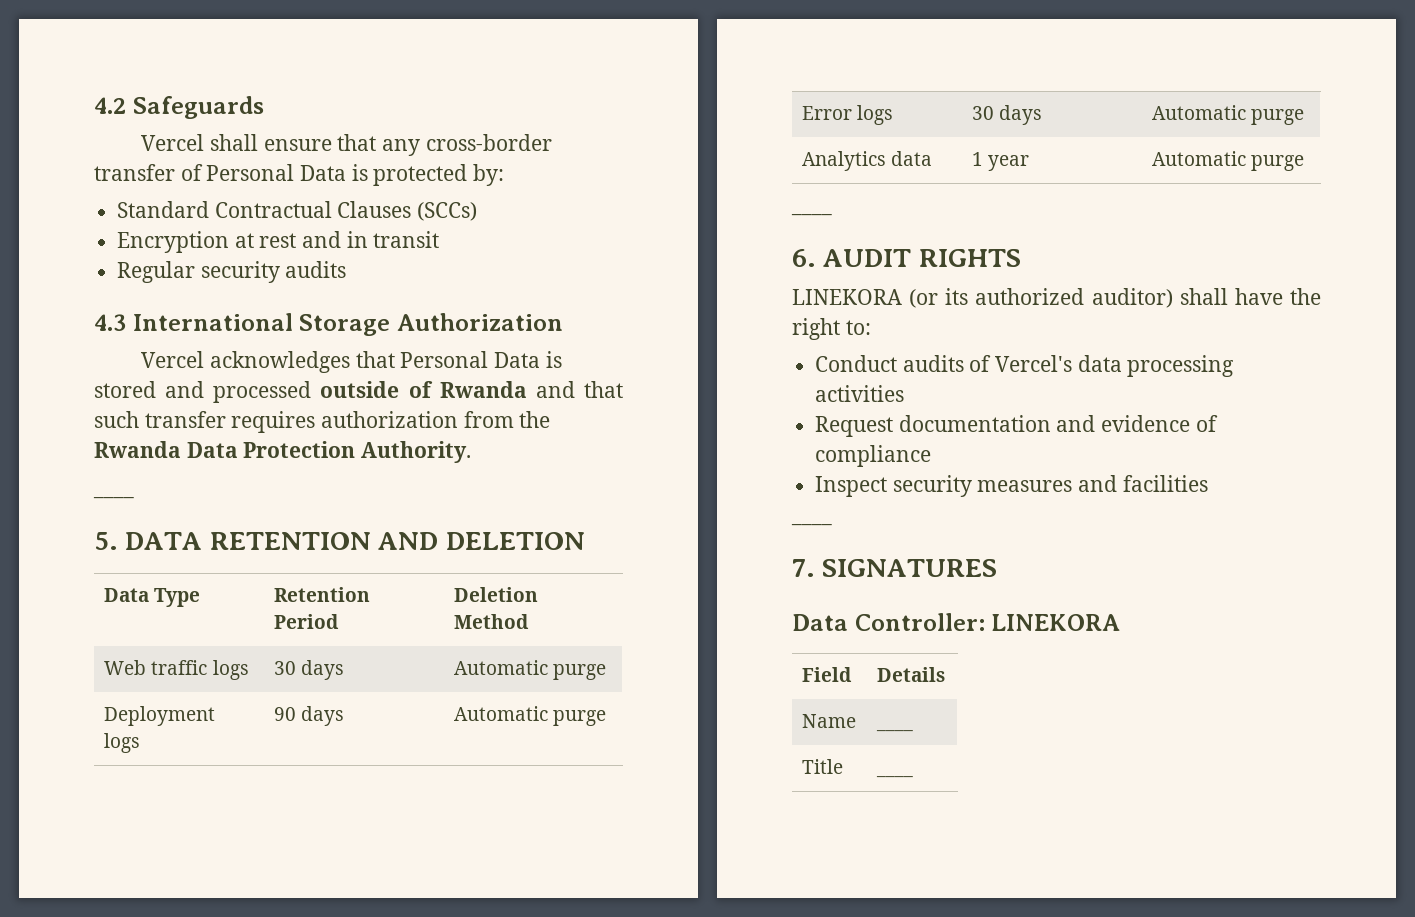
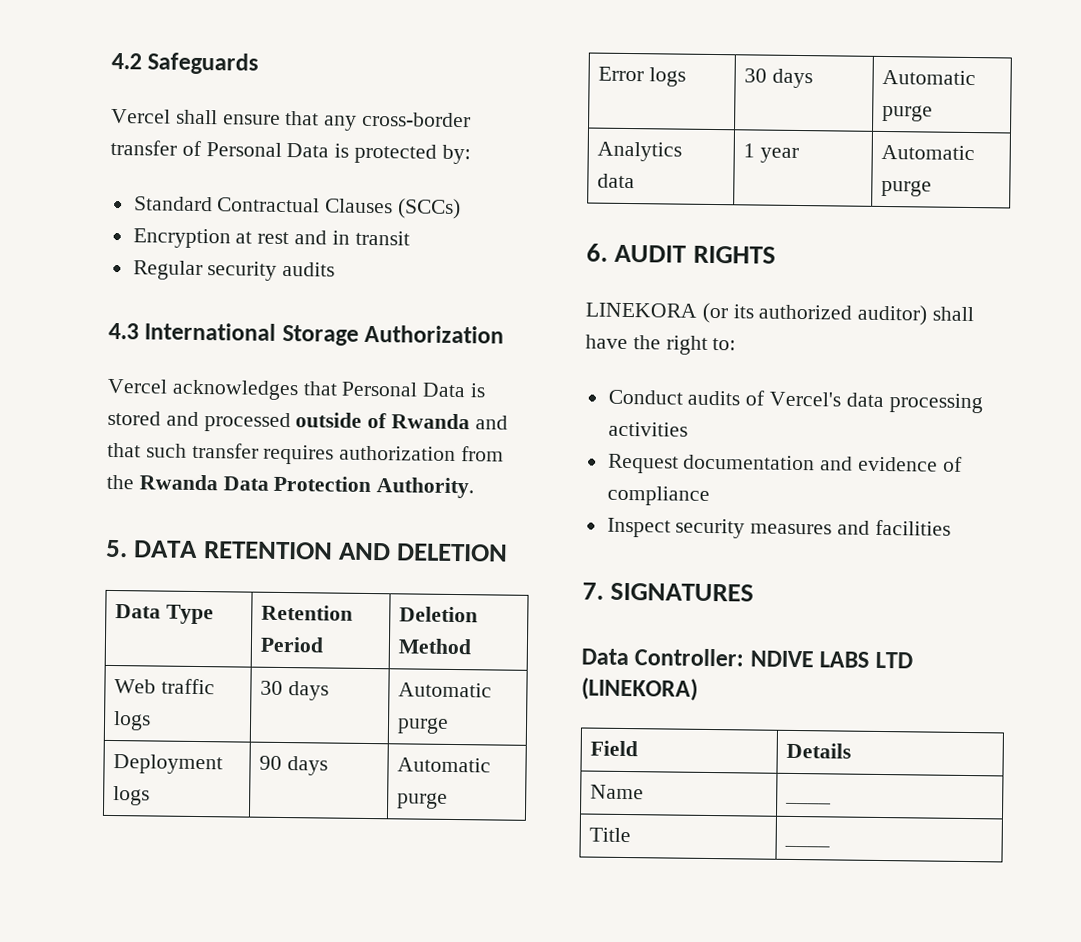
[93,495,134,499] // ____ -> (475, 488) none
[791,212,832,216] // ____ -> (933, 188) none
[791,522,832,526] // ____ -> (951, 527) none
[991,614,1121,631] LINEKORA -> [749,650,913,669] [581,677,698,701] NDIVE LABS LTD (LINEKORA)

